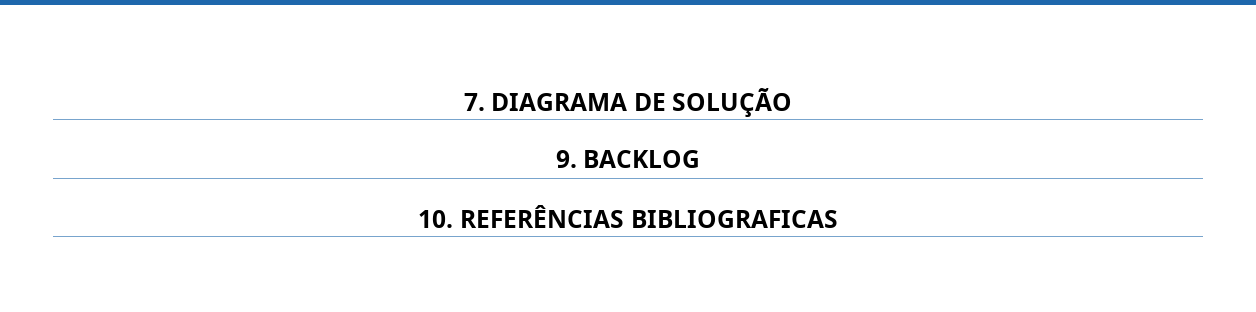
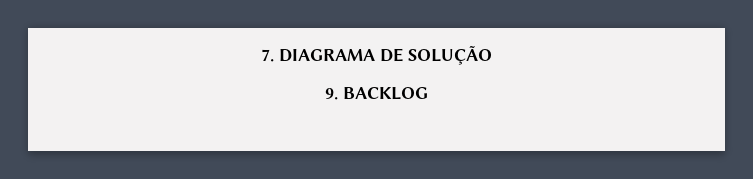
[418,205,838,228] // 10. REFERÊNCIAS BIBLIOGRAFICAS -> (428, 93) none

